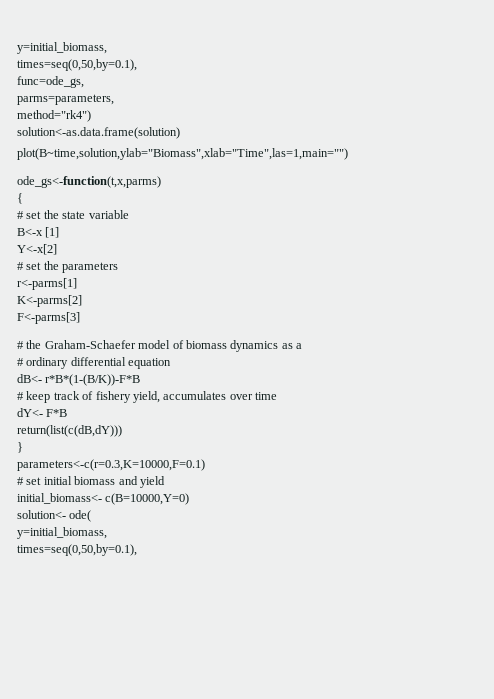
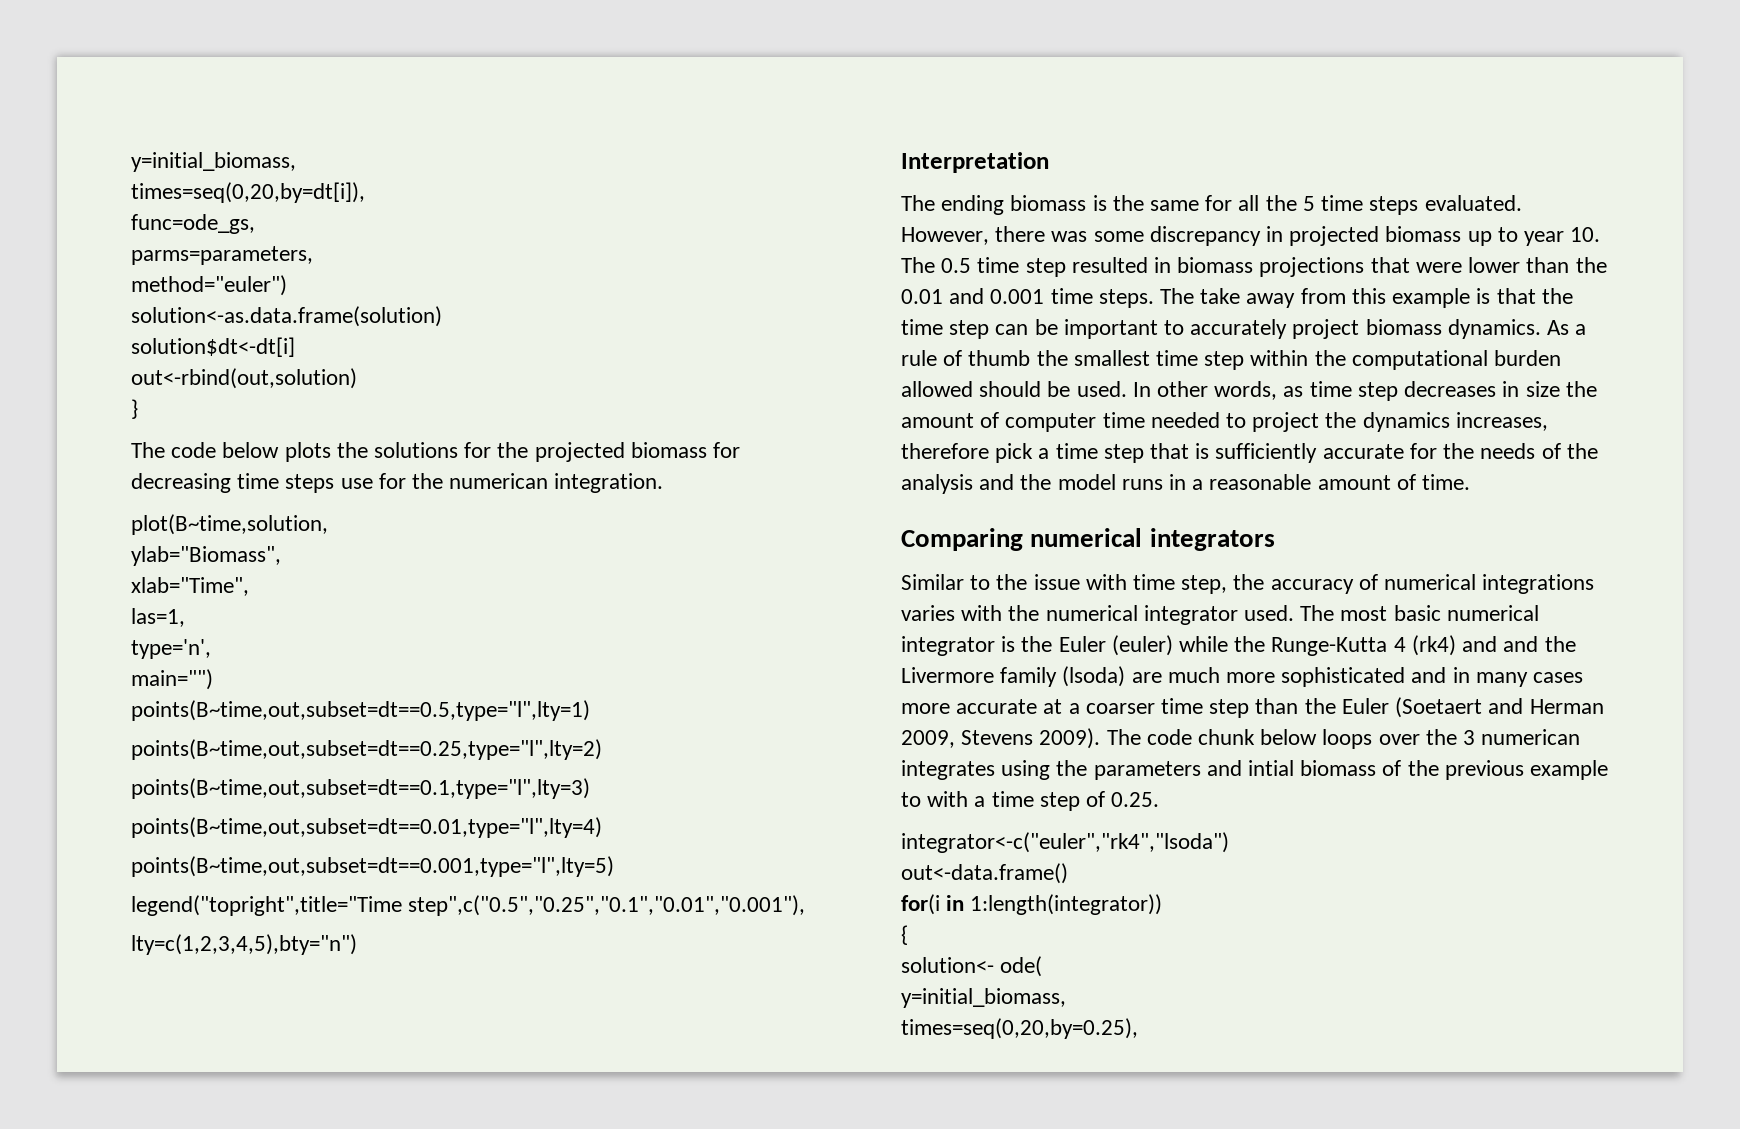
[17,42,107,54] [17,59,137,71] y=initial_biomass, // times=seq(0,50,by=0.1), -> [131,152,296,172] [131,182,365,203] y=initial_biomass, // times=seq(0,20,by=dt[i]),
[17,110,91,122] method="rk4") -> [131,275,287,296] method="euler")
[17,148,348,160] [17,176,161,188] [17,193,23,204] [17,210,129,219] [17,227,60,238] [17,244,57,255] [17,261,119,273] [17,278,77,290] [17,295,82,307] [17,312,80,324] [17,340,302,352] [17,357,172,369] [17,374,141,386] [17,391,277,403] [17,408,68,417] [17,425,122,437] [17,442,23,453] [17,459,205,471] [17,476,165,488] [17,493,190,505] plot(B~time,solution,ylab="Biomass",xlab="Time",las=1,main="") // ode_gs<-function(t,x,parms) // { // # set the state variable // B<-x [1] // Y<-x[2] // # set the parameters // r<-parms[1] // K<-parms[2] // F<-parms[3] // # the Graham-Schaefer model of biomass dynamics as a // # ordinary differential equation // dB<- r*B*(1-(B/K))-F*B // # keep track of fishery yield, accumulates over time // dY<- F*B // return(list(c(dB,dY))) // } // parameters<-c(r=0.3,K=10000,F=0.1) // # set initial biomass and yield // initial_biomass<- c(B=10000,Y=0) -> [131,337,295,357] [131,368,357,389] [131,399,138,419] [131,442,741,462] [131,473,664,493] [131,514,328,535] [131,546,281,566] [131,577,249,596] [131,608,185,627] [131,639,211,659] [131,669,213,690] [131,700,590,721] [131,739,602,760] [131,778,590,799] [131,817,602,838] [131,856,614,877] [131,895,806,916] [131,934,357,955] [901,152,1049,173] [901,195,1522,215] [901,226,1601,246] [901,257,1607,277] [901,288,1573,308] [901,319,1587,339] [901,350,1562,370] [901,381,1597,401] [901,412,1548,432] [901,443,1598,463] [901,474,1471,494] [901,528,1275,551] [901,574,1595,594] [901,605,1539,625] [901,635,1576,656] [901,666,1584,687] [901,697,1604,718] [901,728,1581,749] [901,760,1609,780] [901,791,1160,811] [901,832,1229,853] [901,863,1068,884] [901,894,1163,915] [901,925,908,945] solution$dt<-dt[i] // out<-rbind(out,solution) // } // The code below plots the solutions for the projected biomass for decreasing time steps use for the numerican integration. // plot(B~time,solution, // ylab="Biomass", // xlab="Time", // las=1, // type='n', // main="") // points(B~time,out,subset=dt==0.5,type="l",lty=1) // points(B~time,out,subset=dt==0.25,type="l",lty=2) // points(B~time,out,subset=dt==0.1,type="l",lty=3) // points(B~time,out,subset=dt==0.01,type="l",lty=4) // points(B~time,out,subset=dt==0.001,type="l",lty=5) // legend("topright",title="Time step",c("0.5","0.25","0.1","0.01","0.001"), // lty=c(1,2,3,4,5),bty="n") // Interpretation // The ending biomass is the same for all the 5 time steps evaluated. However, there was some discrepancy in projected biomass up to year 10. The 0.5 time step resulted in biomass projections that were lower than the 0.01 and 0.001 time steps. The take away from this example is that the time step can be important to accurately project biomass dynamics. As a rule of thumb the smallest time step within the computational burden allowed should be used. In other words, as time step decreases in size the amount of computer time needed to project the dynamics increases, therefore pick a time step that is sufficiently accurate for the needs of the analysis and the model runs in a reasonable amount of time. // Comparing numerical integrators // Similar to the issue with time step, the accuracy of numerical integrations varies with the numerical integrator used. The most basic numerical integrator is the Euler (euler) while the Runge-Kutta 4 (rk4) and and the Livermore family (lsoda) are much more sophisticated and in many cases more accurate at a coarser time step than the Euler (Soetaert and Herman 2009, Stevens 2009). The code chunk below loops over the 3 numerican integrates using the parameters and intial biomass of the previous example to with a time step of 0.25. // integrator<-c("euler","rk4","lsoda") // out<-data.frame() // for(i in 1:length(integrator)) // {
[17,544,137,556] times=seq(0,50,by=0.1), -> [901,1018,1138,1039] times=seq(0,20,by=0.25),

